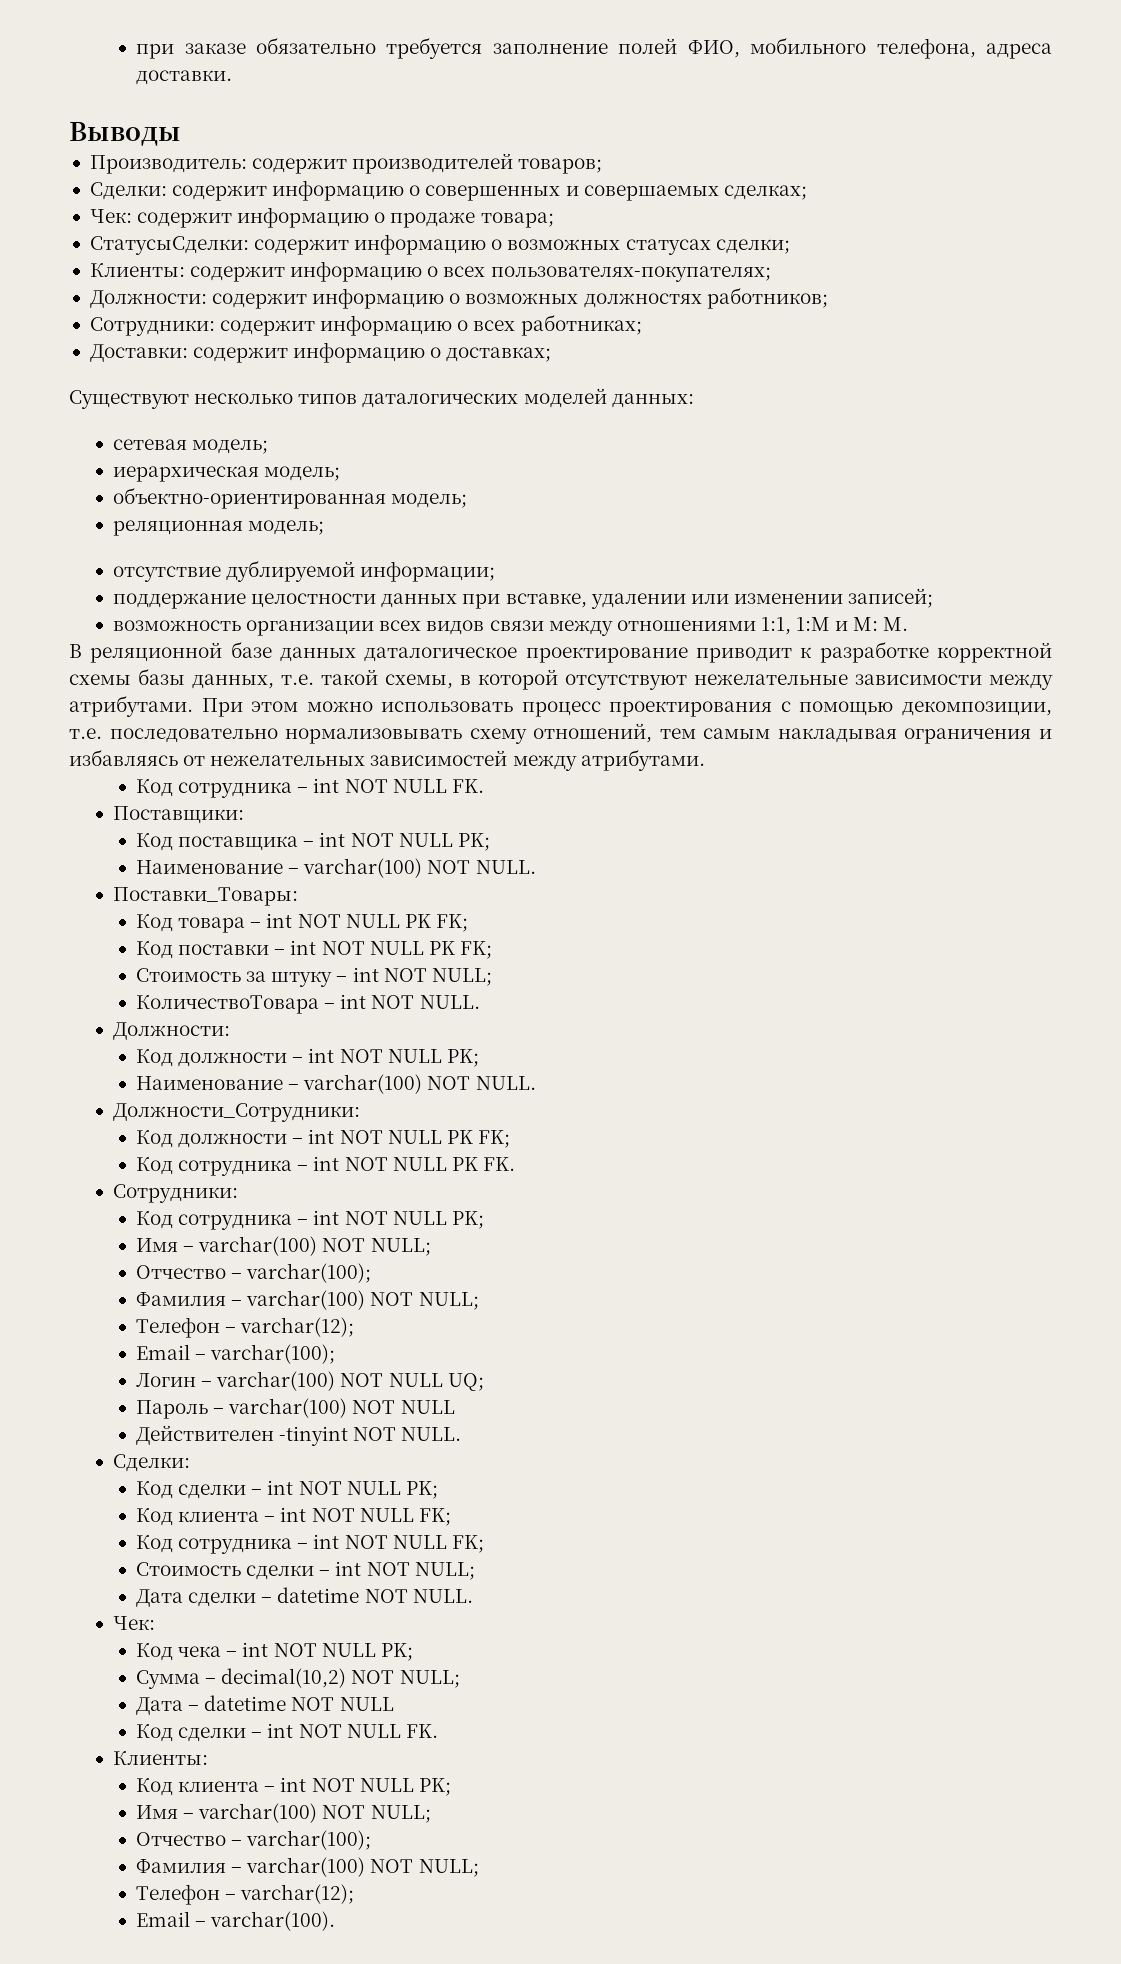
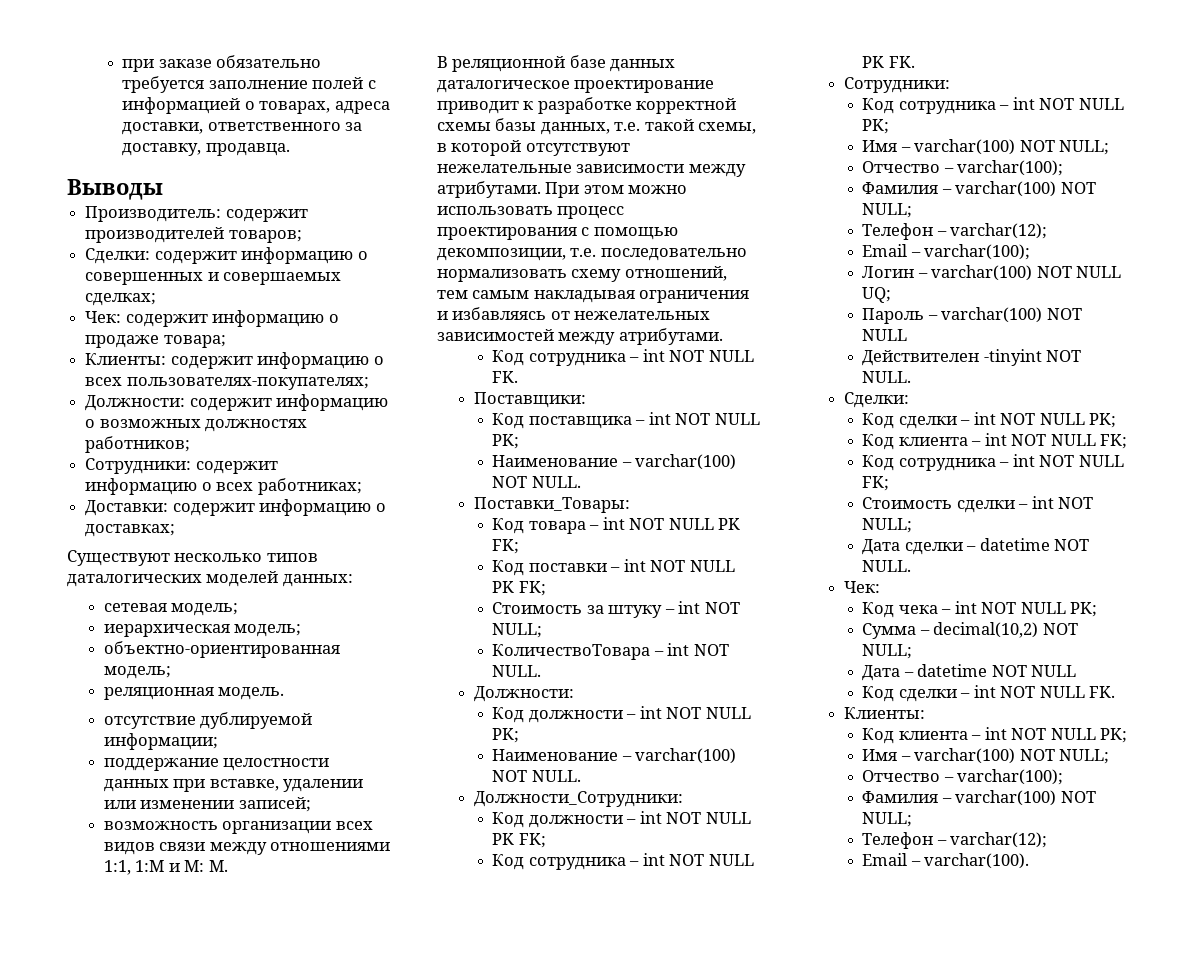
[687,37,1052,59] [136,70,233,85] ФИО, мобильного телефона, адреса доставки. -> [367,80,376,89] [122,97,390,114] [122,122,363,135] [122,143,290,156] с информацией о товарах, адреса доставки, ответственного за доставку, продавца.
[89,234,790,255] // СтатусыСделки: содержит информацию о возможных статусах сделки; -> (226, 341) none
[248,520,325,535] модель; -> [218,687,285,700] модель.
[285,728,463,744] нормализовывать -> [437,269,567,282] нормализовать

